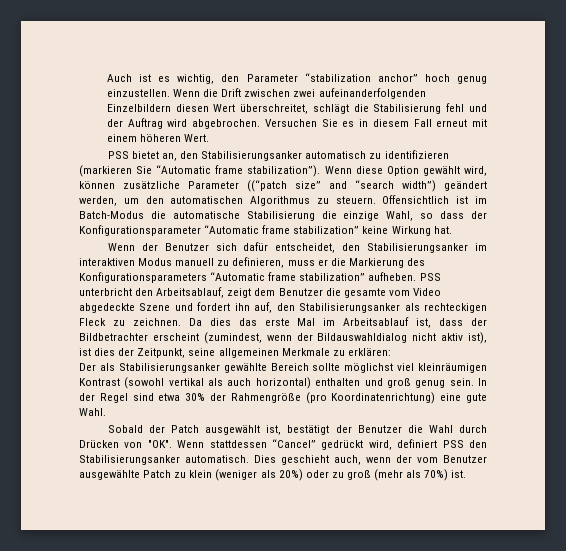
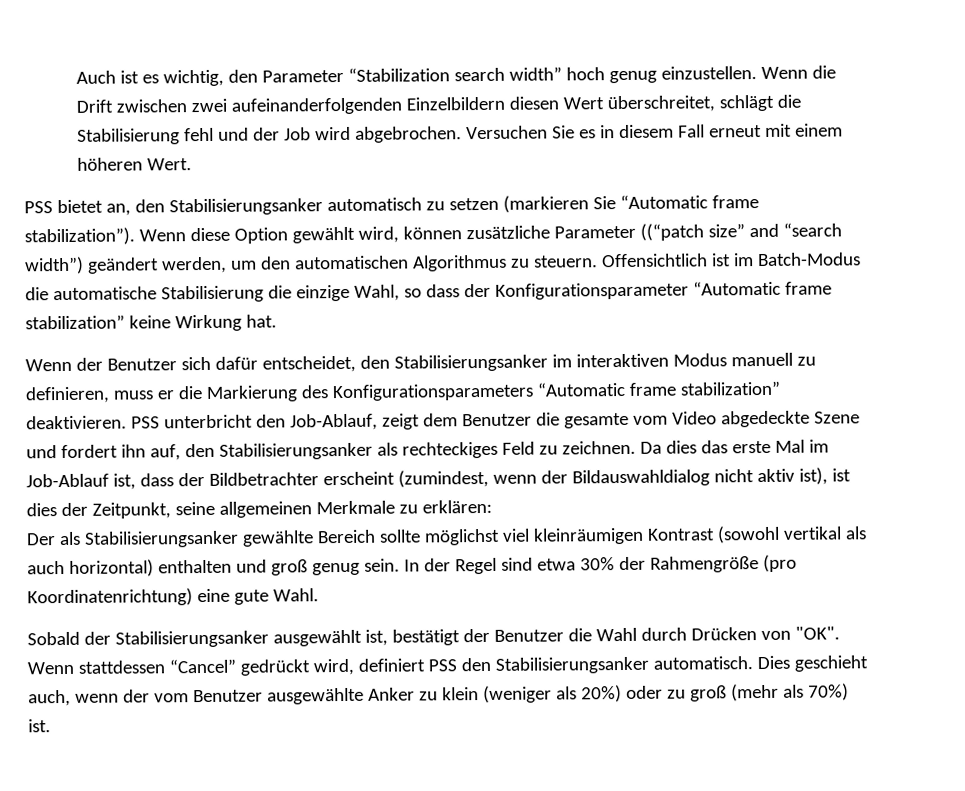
[304,73,418,82] “stabilization anchor” -> [348,66,563,82] “Stabilization search width”
[127,118,163,129] Auftrag -> [284,127,312,141] Job
[384,150,449,159] identifizieren -> [448,197,499,211] setzen
[368,272,417,281] aufheben. -> [26,415,127,430] deaktivieren.
[156,287,225,298] Arbeitsablauf, -> [289,413,378,431] Job-Ablauf,
[424,303,488,313] [79,318,106,326] rechteckigen Fleck -> [401,441,535,459] rechteckiges Feld
[343,317,410,326] Arbeitsablauf -> [26,473,109,488] Job-Ablauf
[171,425,200,433] Patch -> [114,630,269,648] Stabilisierungsanker
[143,470,172,478] Patch -> [367,687,415,701] Anker

